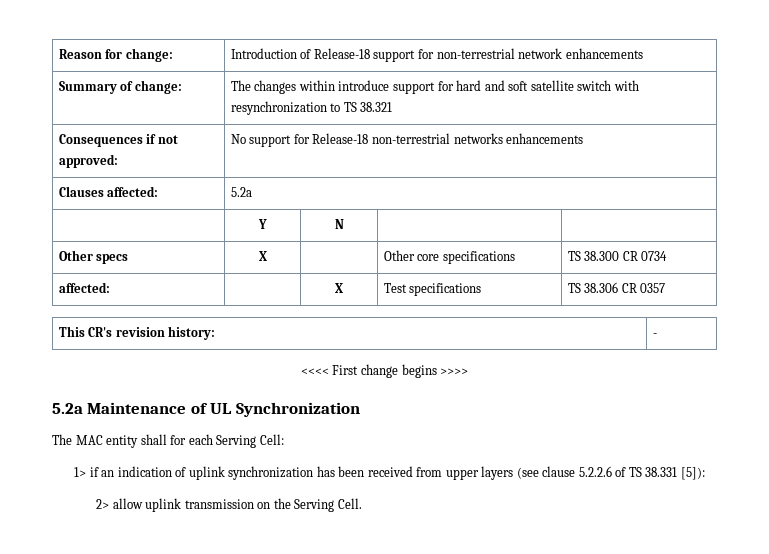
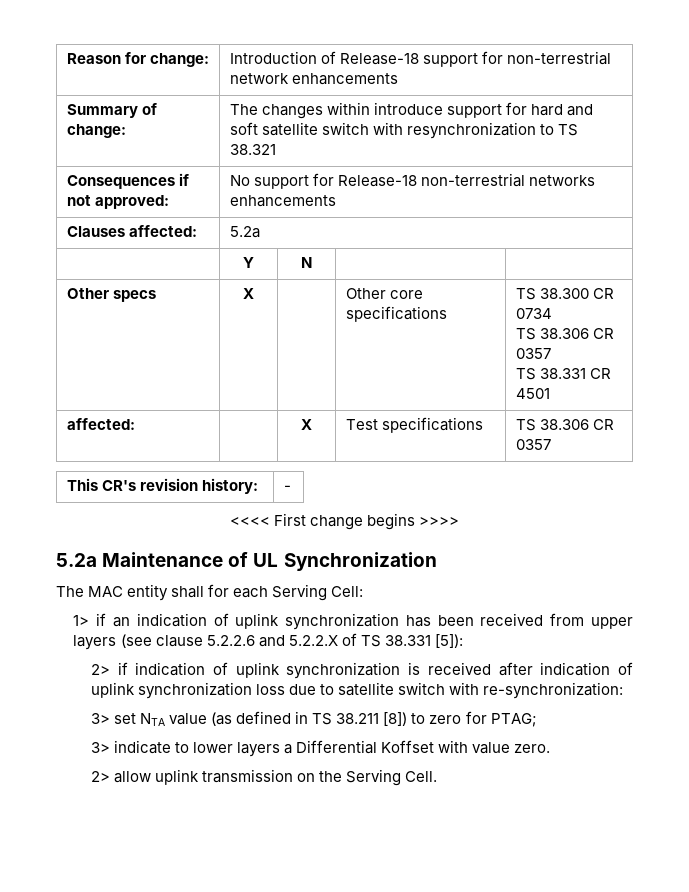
(668, 256) none -> [515,328,614,340] [515,348,551,359] [515,368,611,380] [515,388,550,399] // TS 38.306 CR 0357 // TS 38.331 CR 4501
(612, 471) none -> [258,635,338,647] and 5.2.2.X
(705, 473) none -> [90,662,633,679] [90,682,624,699] [90,711,537,727] [90,740,551,757] // 2> if indication of uplink synchronization is received after indication of uplink synchronization loss due to satellite switch with re-synchronization: // 3> set NTA value (as defined in TS 38.211 [8]) to zero for PTAG; // 3> indicate to lower layers a Differential Koffset with value zero.

